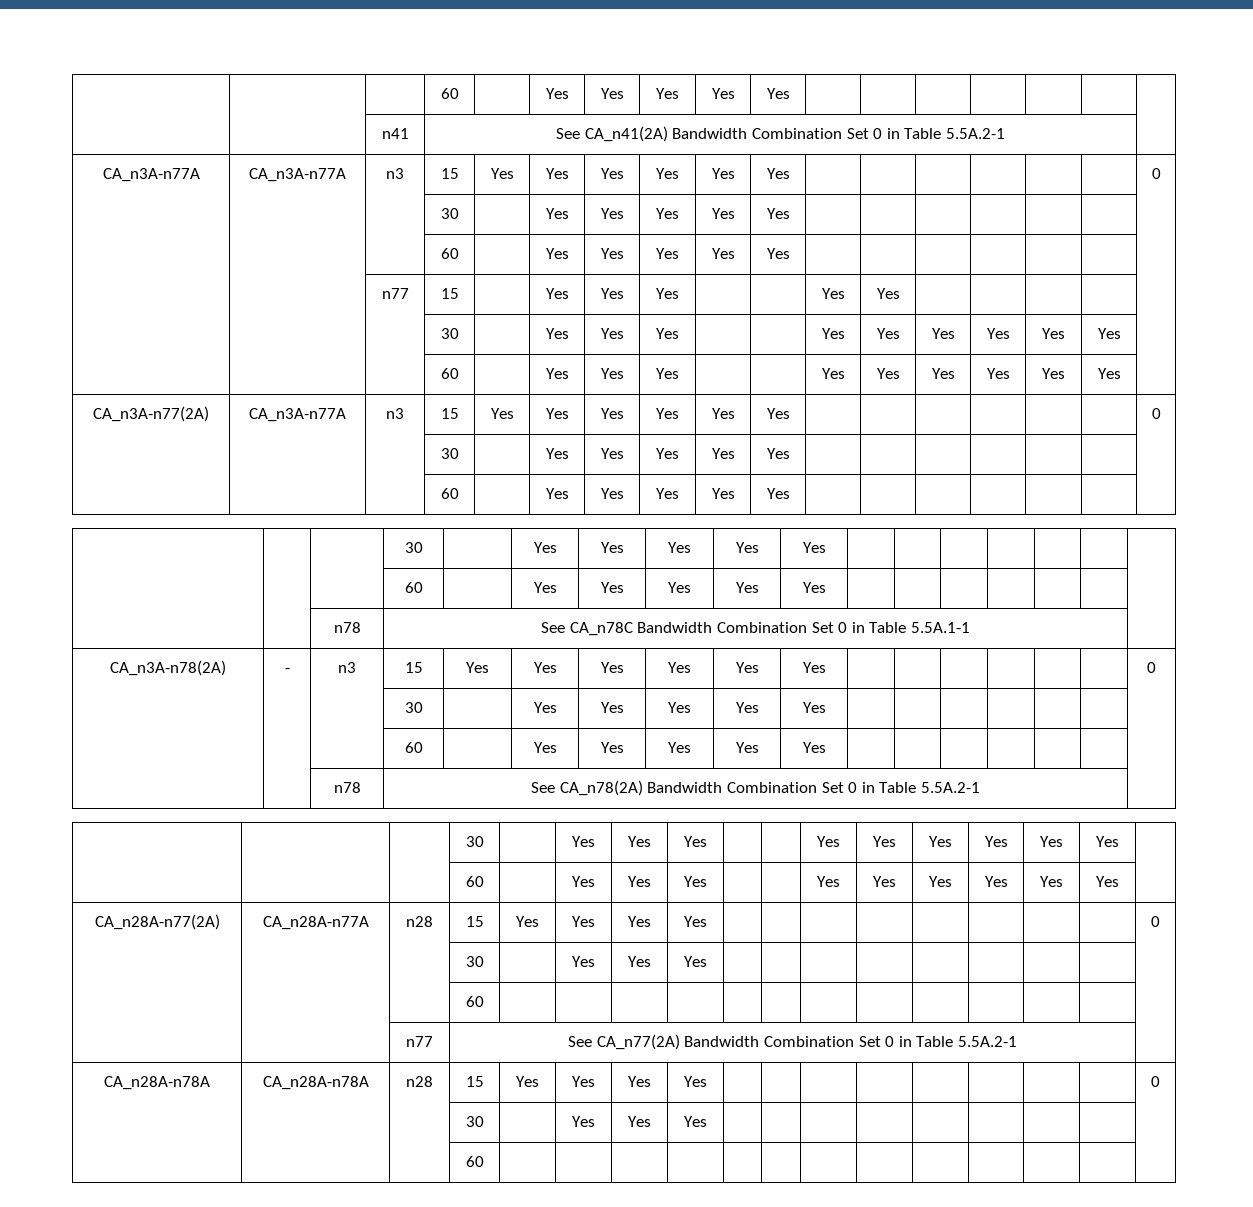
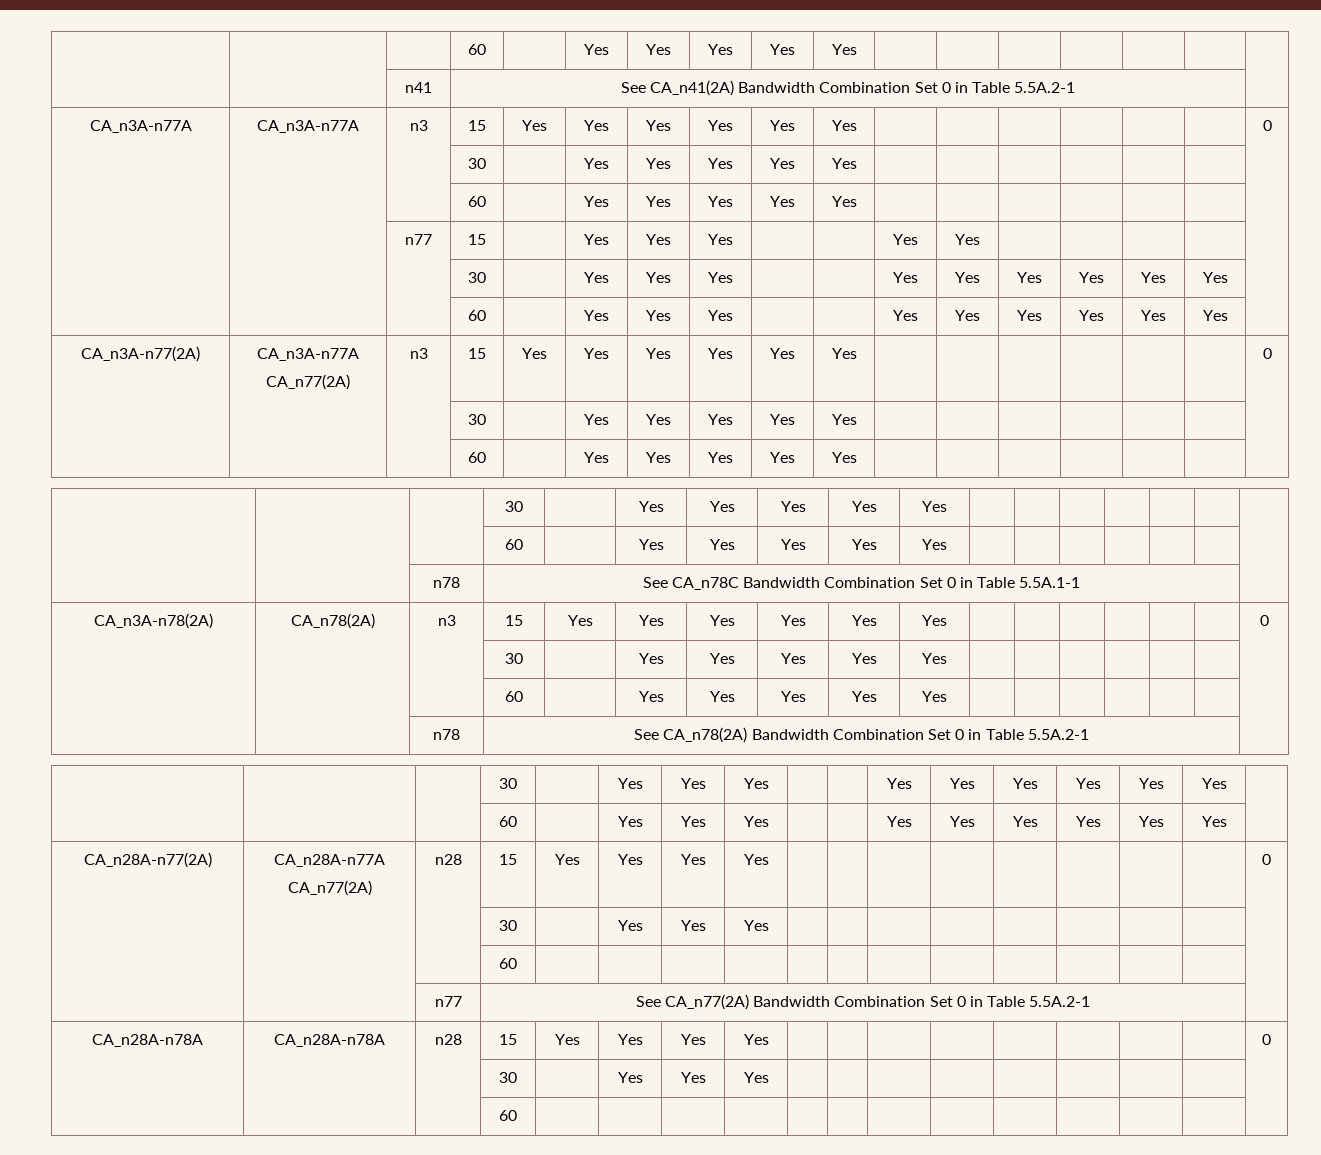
(346, 415) none -> [266,374,350,390] // CA_n77(2A)
[284,668,290,673] - -> [290,613,375,629] CA_n78(2A)
(369, 923) none -> [287,880,372,896] // CA_n77(2A)

